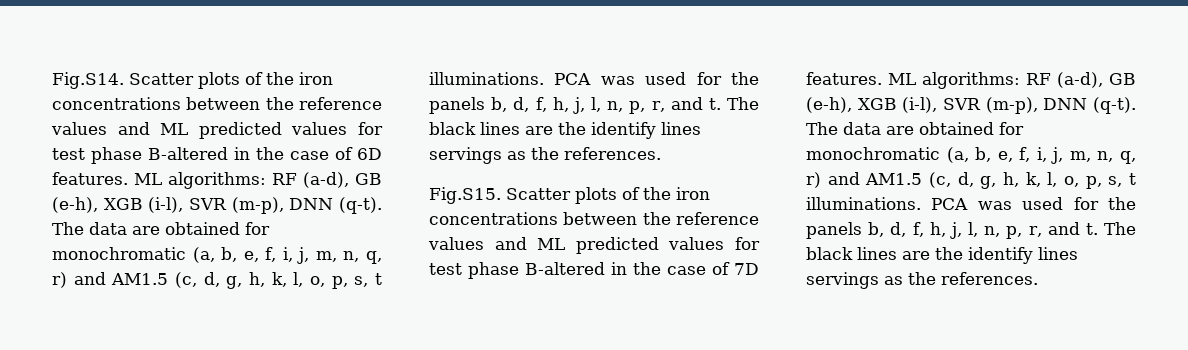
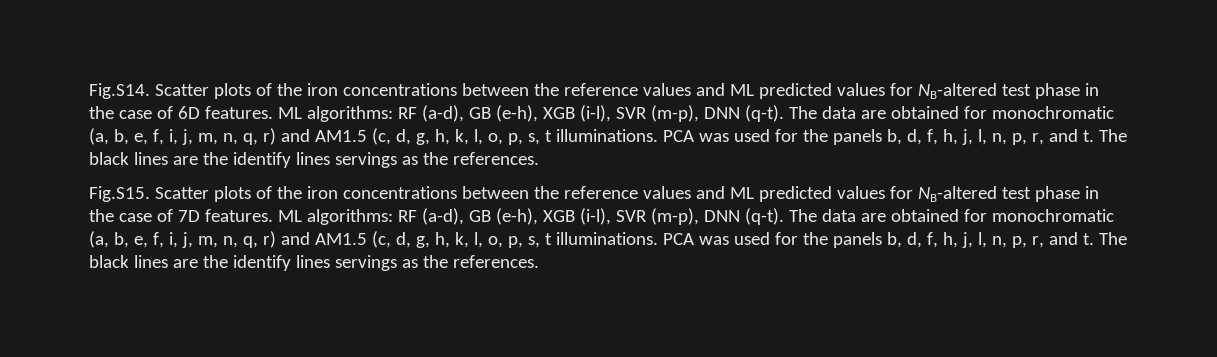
[52,147,228,164] test phase B-altered -> [917,83,1080,99] NB-altered test phase
[429,262,605,279] test phase B-altered -> [917,186,1080,202] NB-altered test phase

